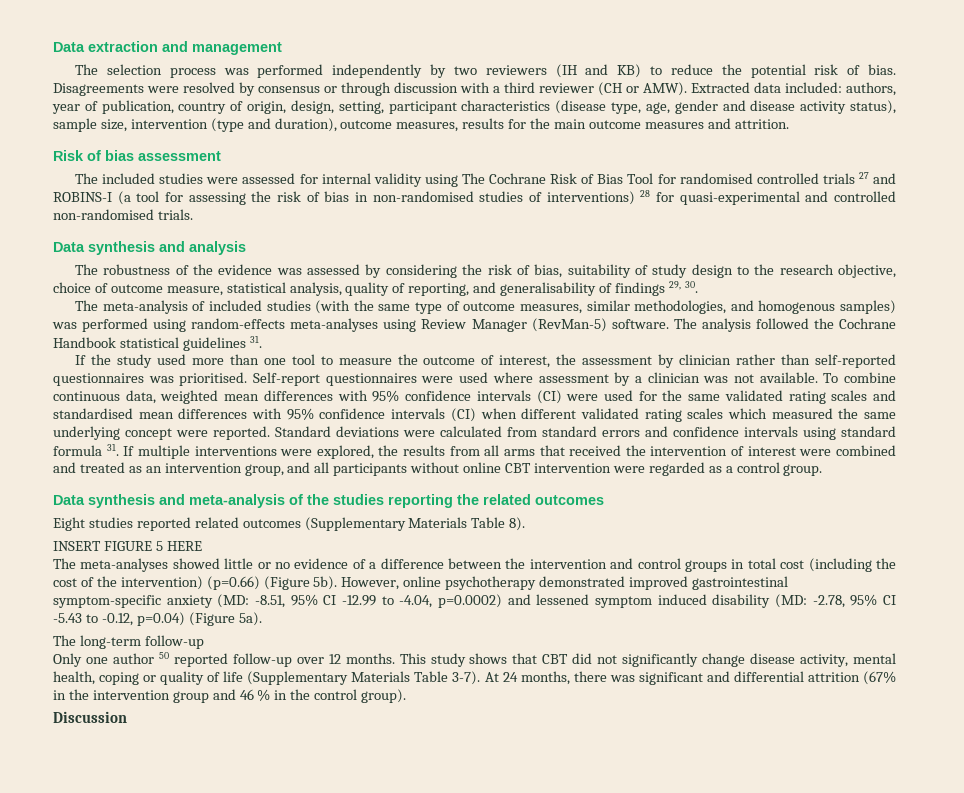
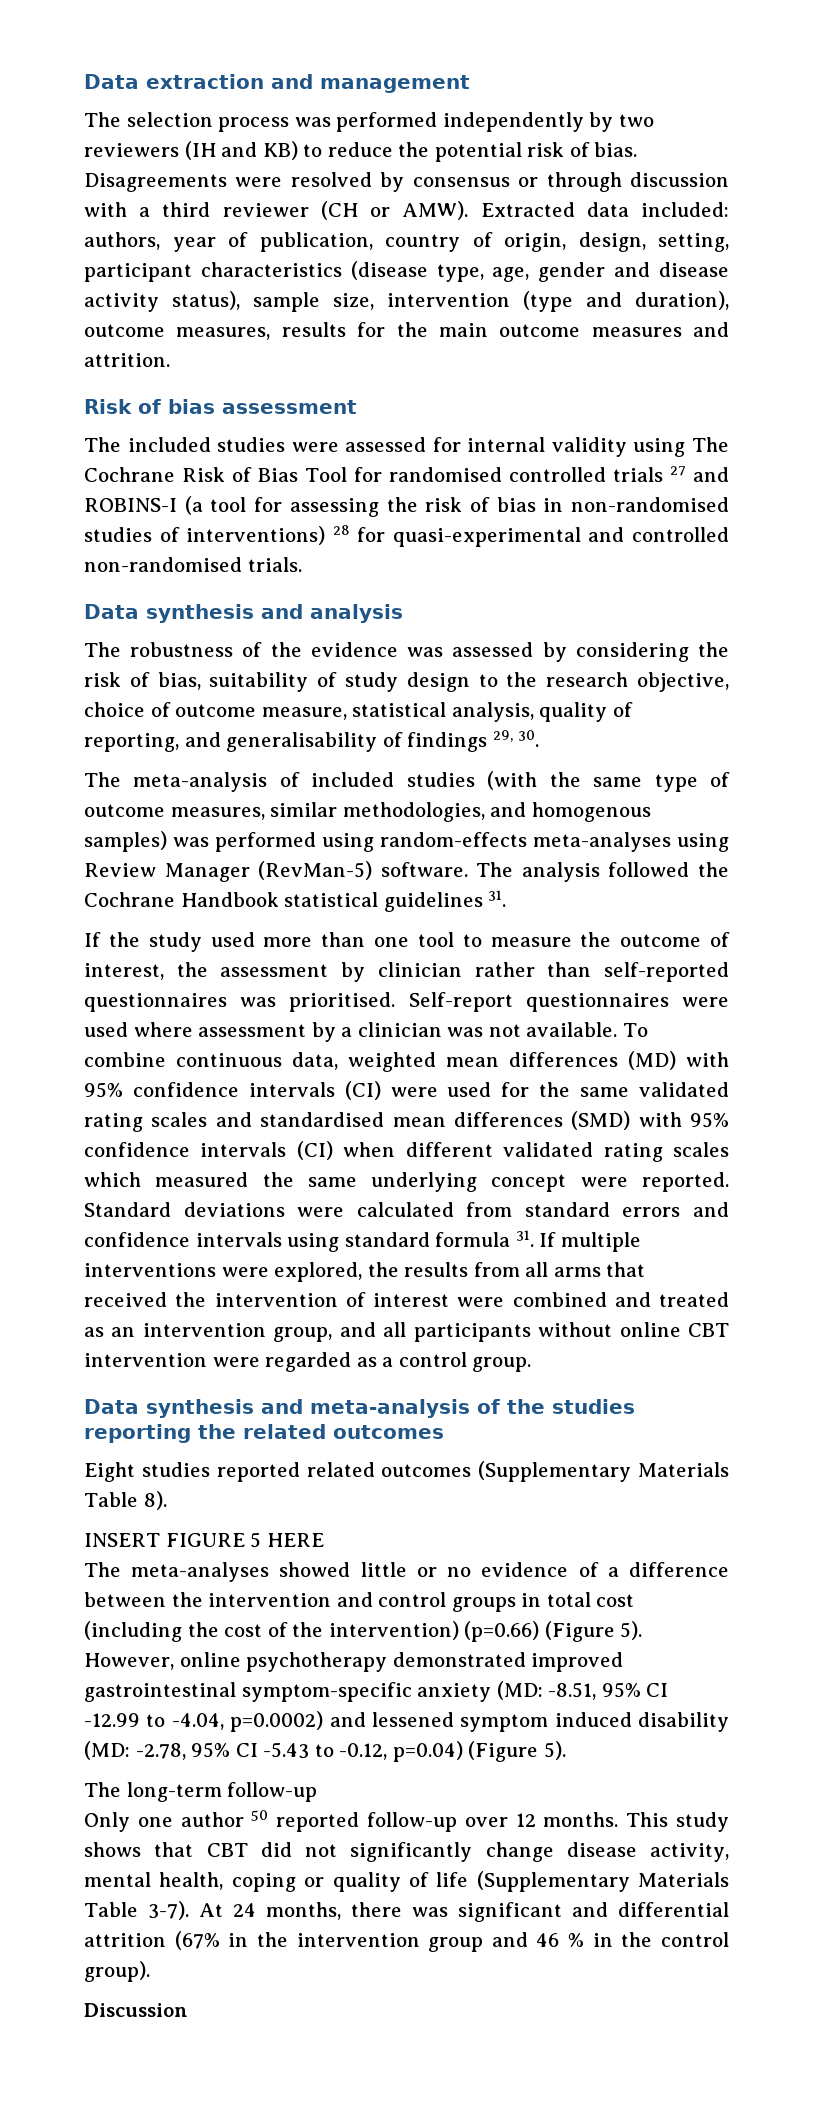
(333, 395) none -> [628,1051,676,1070] (MD)
(248, 413) none -> [571,1111,631,1130] (SMD)
[313,576,338,590] 5b). -> [620,1621,643,1640] 5).
[238,612,262,626] 5a). -> [543,1741,566,1760] 5).

